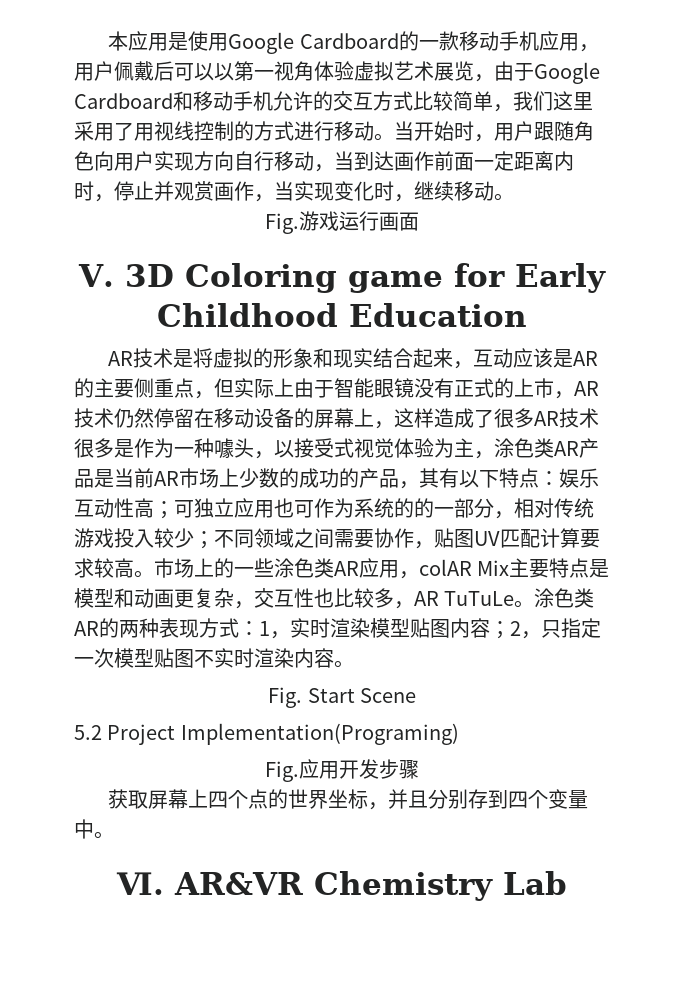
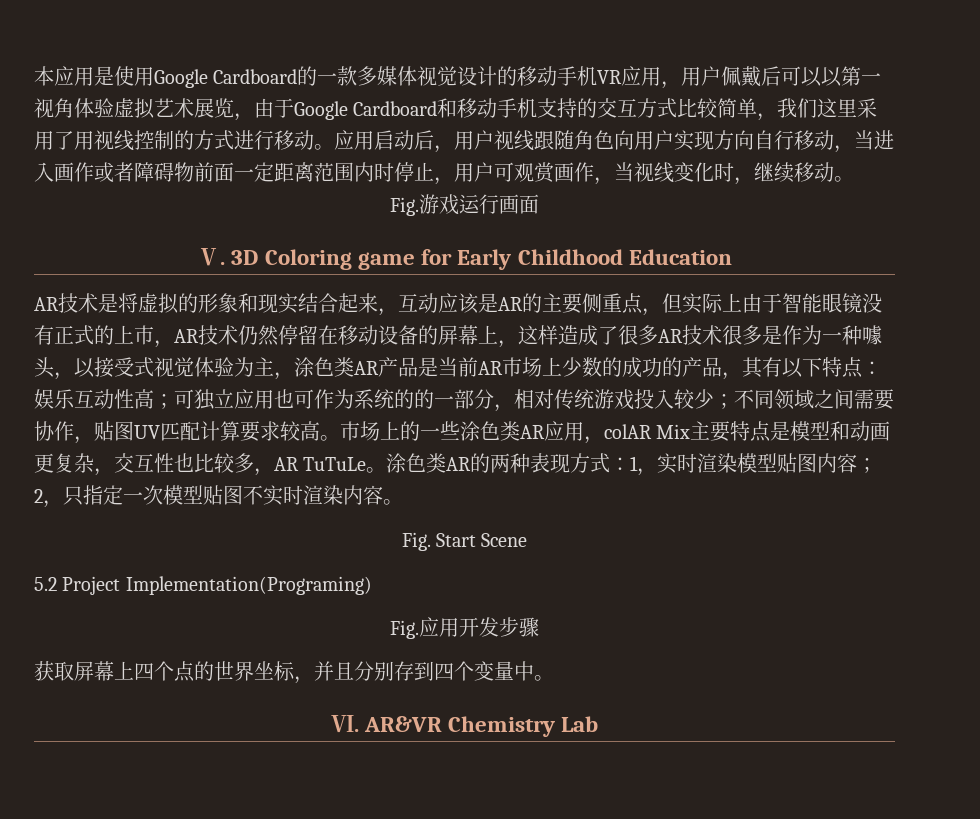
[458,31,539,51] 移动手机 -> [357,66,623,86] 多媒体视觉设计的移动手机VR
[273,91,313,111] 允许 -> [537,98,578,118] 支持
[394,121,534,142] 当开始时，用户 -> [334,130,534,153] 应用启动后，用户视线
[354,151,574,171] [74,181,174,202] 到达画作前面一定距离内时，停止并 -> [874,130,894,150] [34,162,514,185] 进入画作或者障碍物前面一定距离范围内时停止，用户可
[294,181,334,201] 实现 -> [634,162,674,183] 视线

